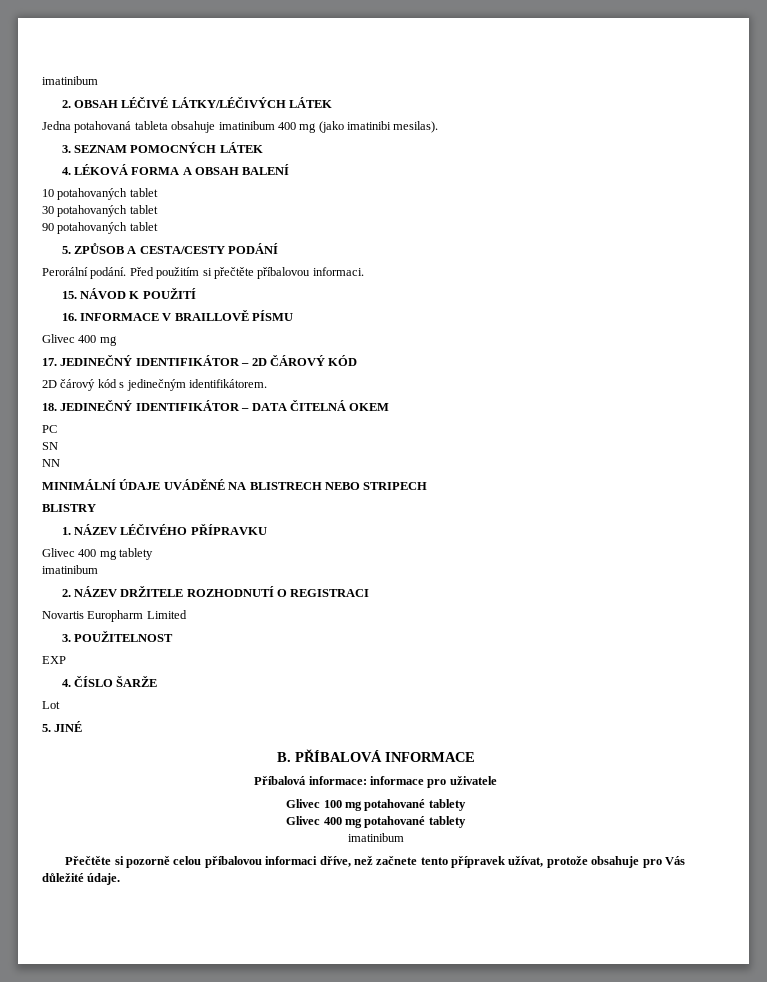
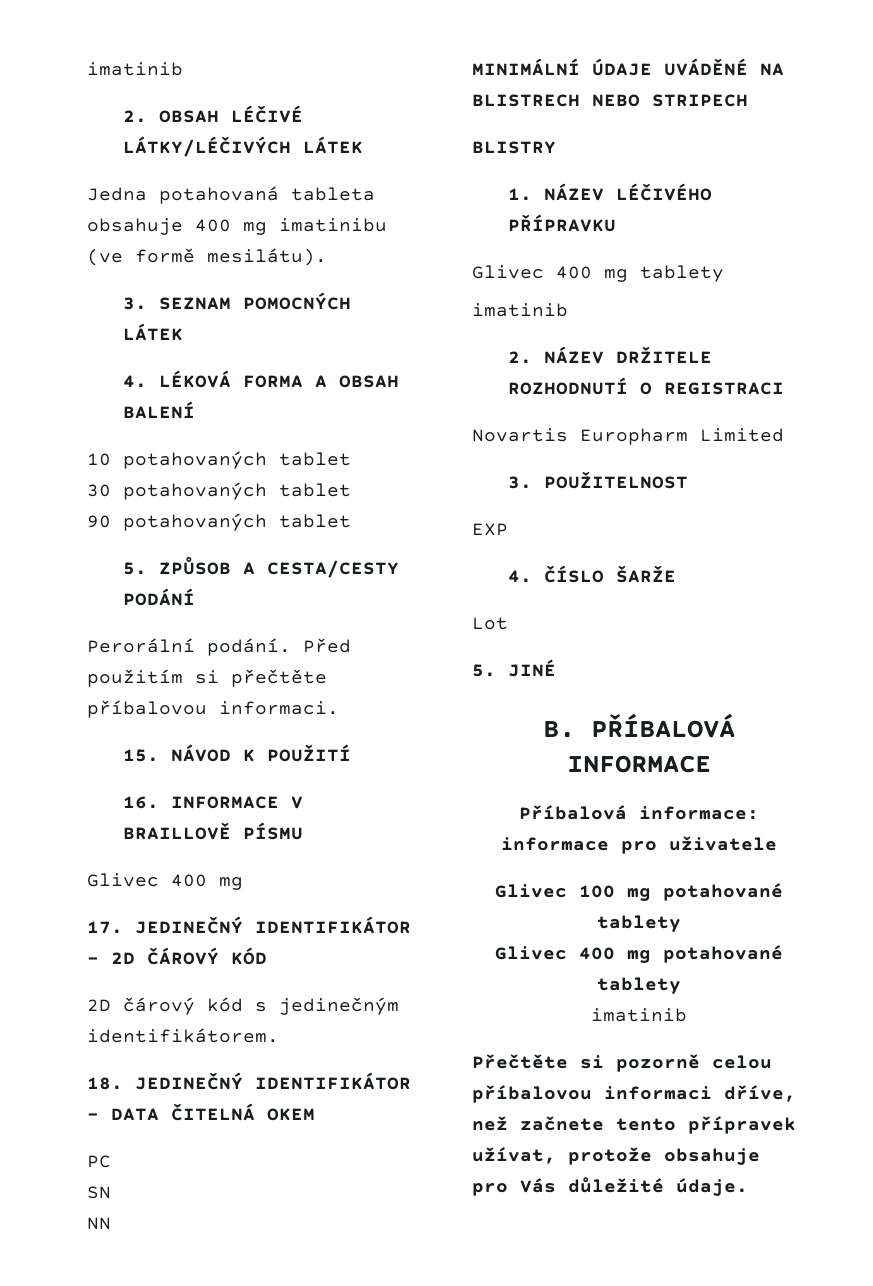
[42,76,98,85] imatinibum -> [87,62,183,76] imatinib
[218,121,439,133] imatinibum 400 mg (jako imatinibi mesilas). -> [195,218,387,235] [87,248,327,266] 400 mg imatinibu (ve formě mesilátu).
[42,565,98,574] imatinibum -> [472,303,568,317] imatinib
[347,833,404,842] imatinibum -> [590,1008,687,1022] imatinib

